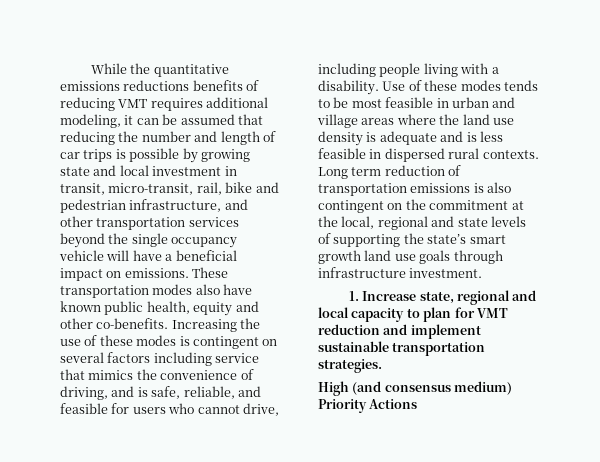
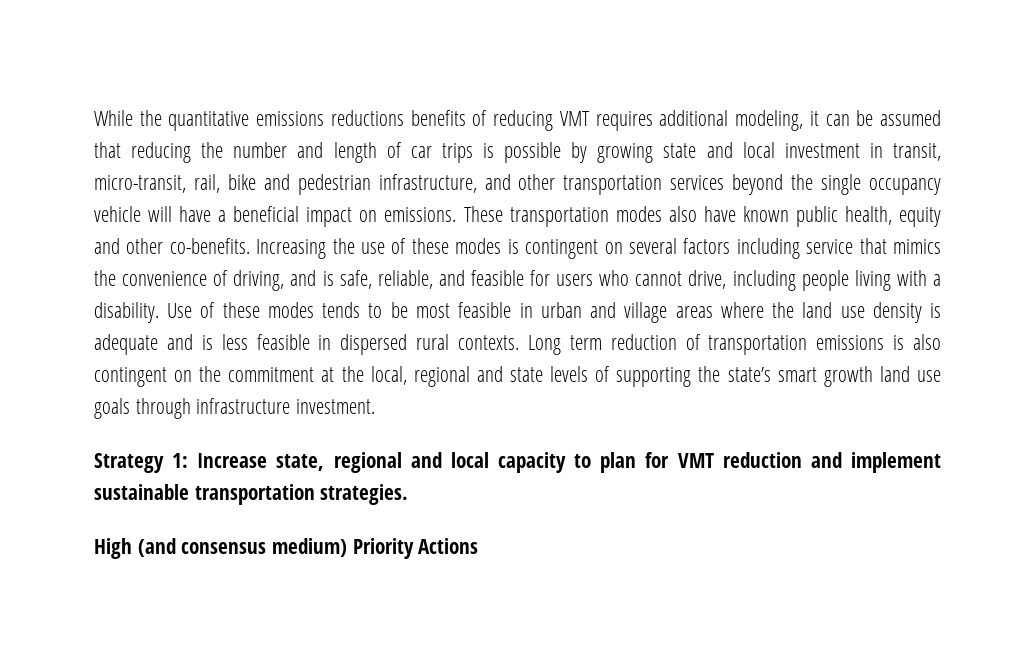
[348,291,359,301] 1. -> [94,453,189,473] Strategy 1:

